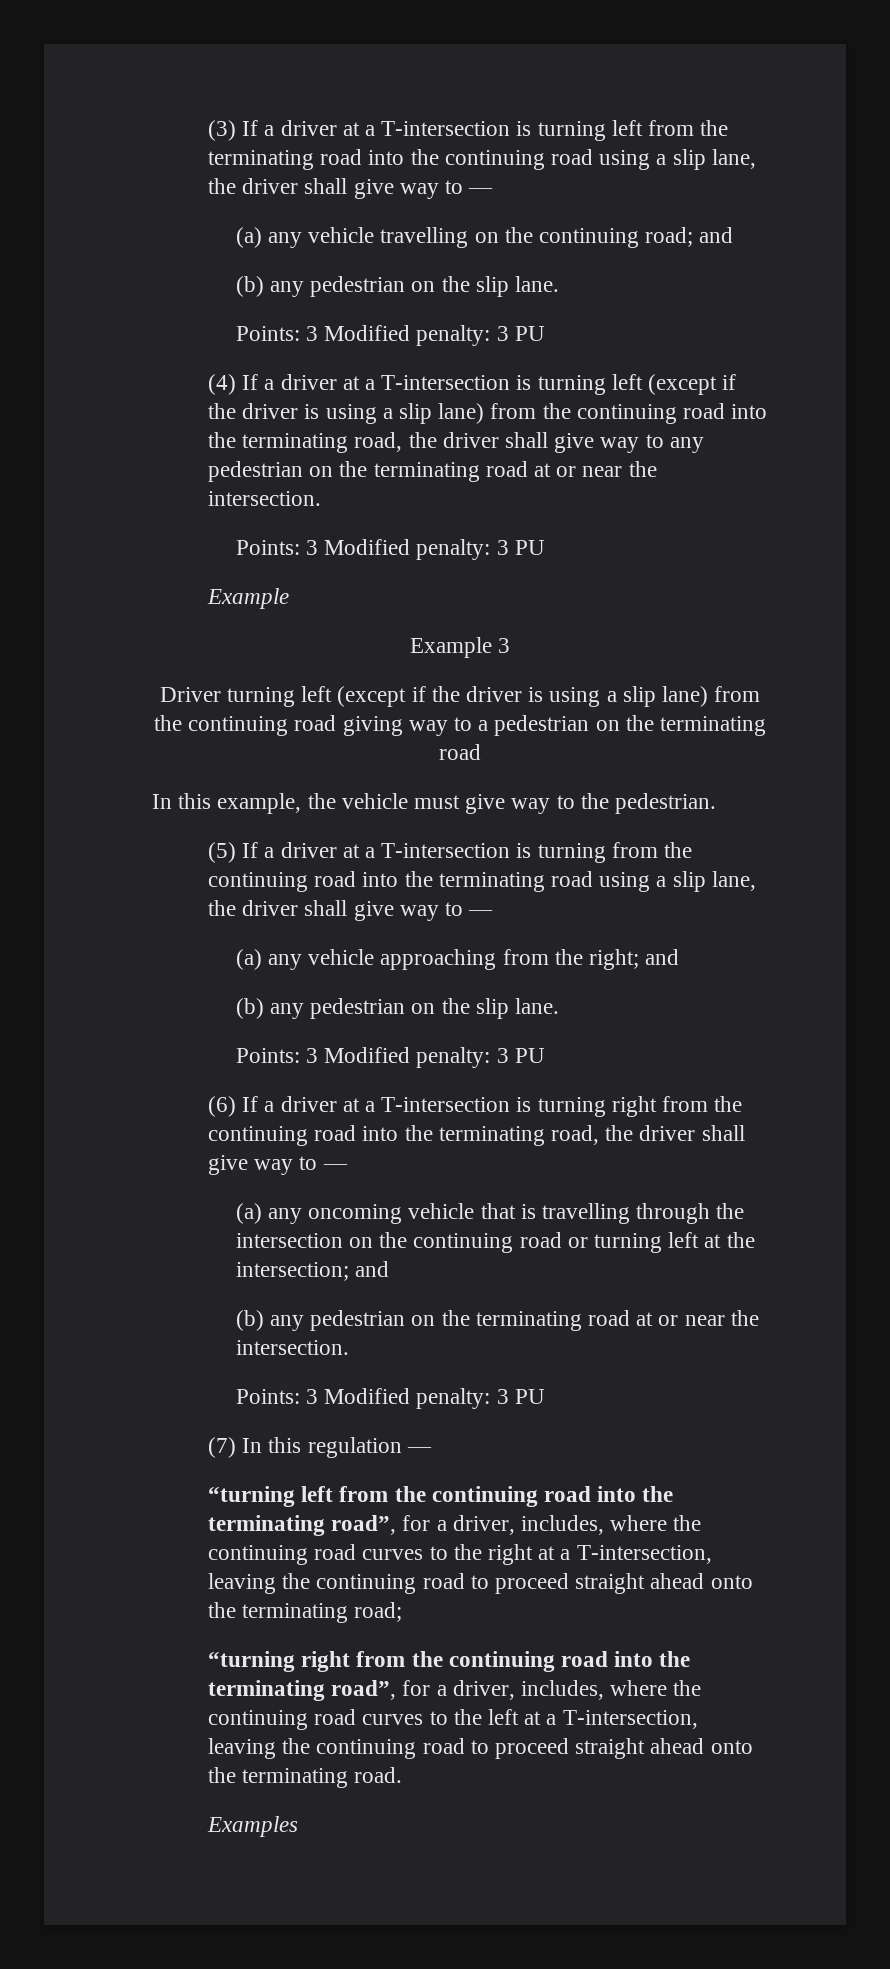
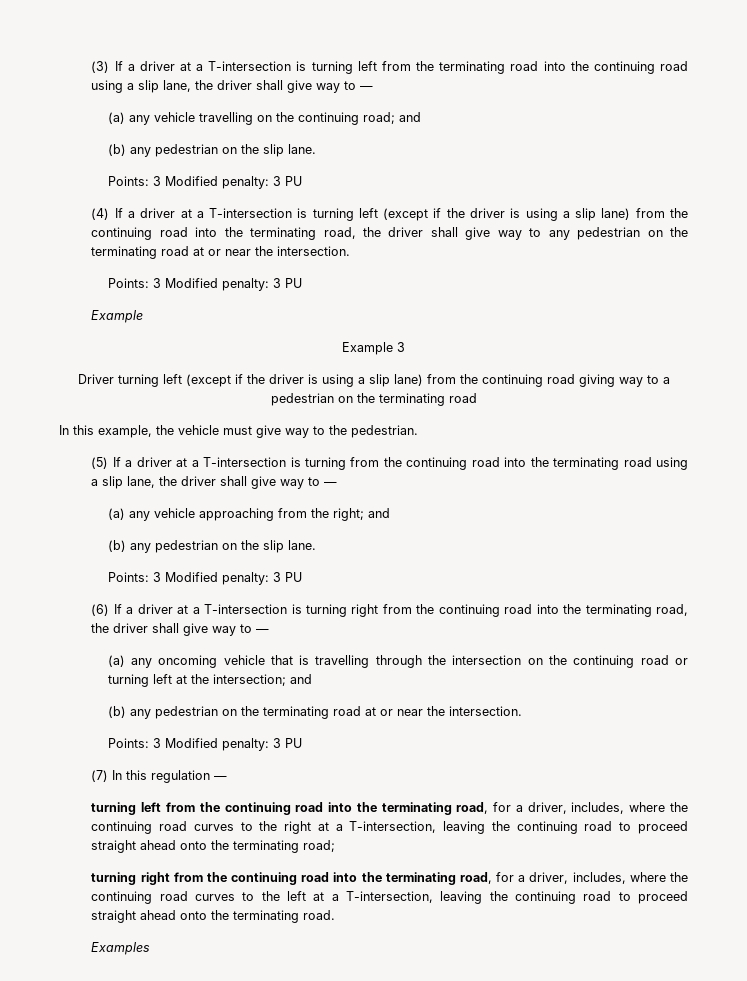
[207,1486,295,1507] “turning -> [91,802,137,815] turning
[331,1515,397,1535] road”, -> [456,802,489,814] road,
[207,1651,691,1672] [207,1680,397,1701] “turning right from the continuing road into the terminating road”, -> [91,872,492,885] turning right from the continuing road into the terminating road,

